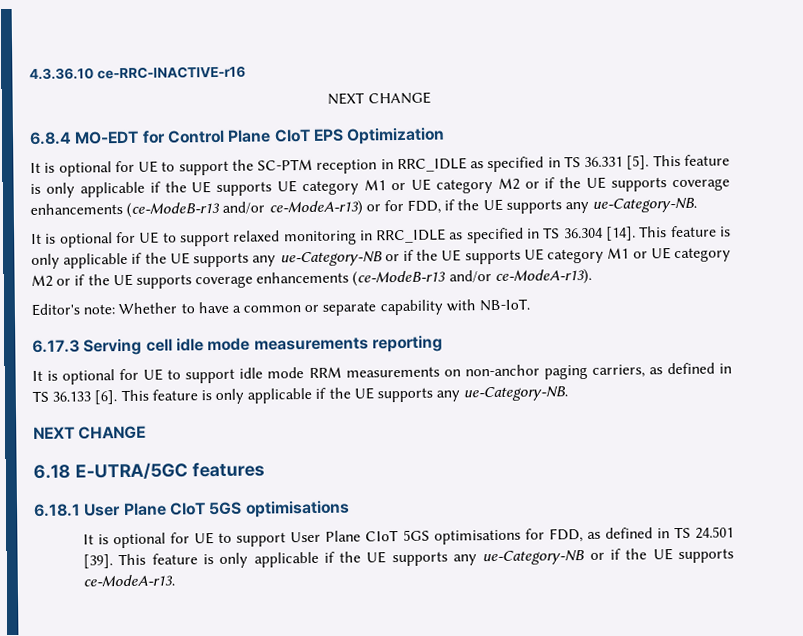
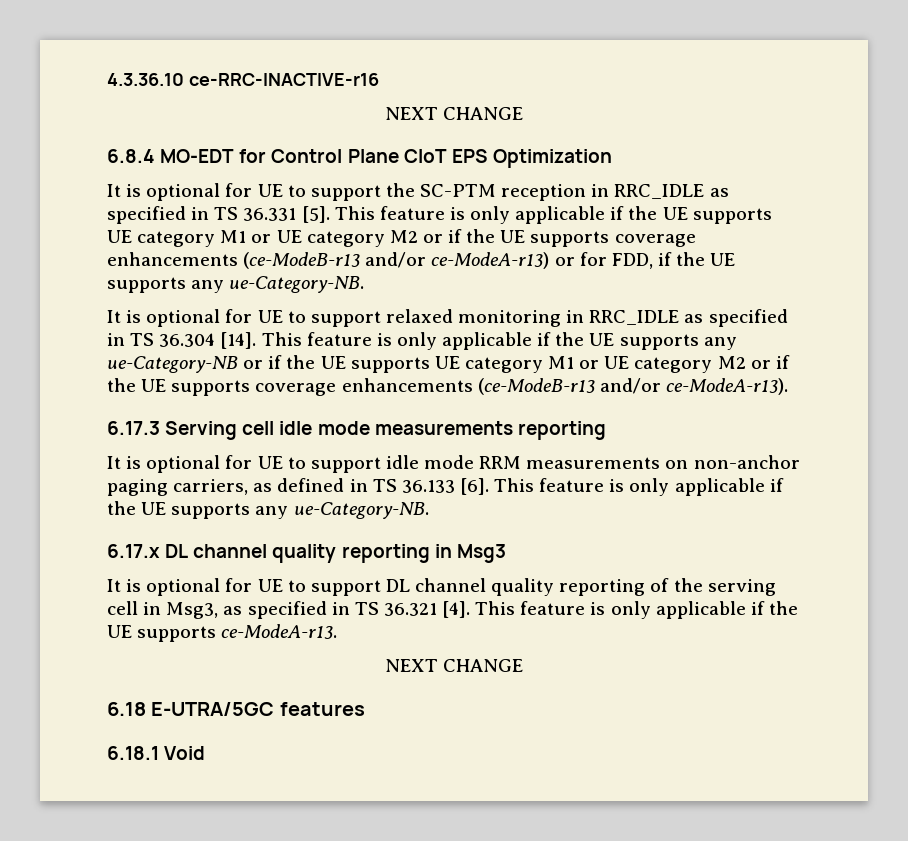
[31,298,531,316] // Editor's note: Whether to have a common or separate capability with NB-IoT. -> (788, 386) none
[33,425,147,440] [33,461,265,480] [33,500,350,518] [82,526,734,549] [82,548,735,569] [82,574,175,587] NEXT CHANGE // 6.18 E-UTRA/5GC features // 6.18.1 User Plane CIoT 5GS optimisations // It is optional for UE to support User Plane CIoT 5GS optimisations for FDD, as defined in TS 24.501 [39]. This feature is only applicable if the UE supports any ue-Category-NB or if the UE supports ce-ModeA-r13. -> [107,544,506,563] [107,578,776,596] [107,601,798,619] [107,624,338,642] [384,659,524,672] [107,702,365,716] [107,746,206,760] 6.17.x DL channel quality reporting in Msg3 // It is optional for UE to support DL channel quality reporting of the serving cell in Msg3, as specified in TS 36.321 [4]. This feature is only applicable if the UE supports ce-ModeA-r13. // NEXT CHANGE // 6.18 E-UTRA/5GC features // 6.18.1 Void

